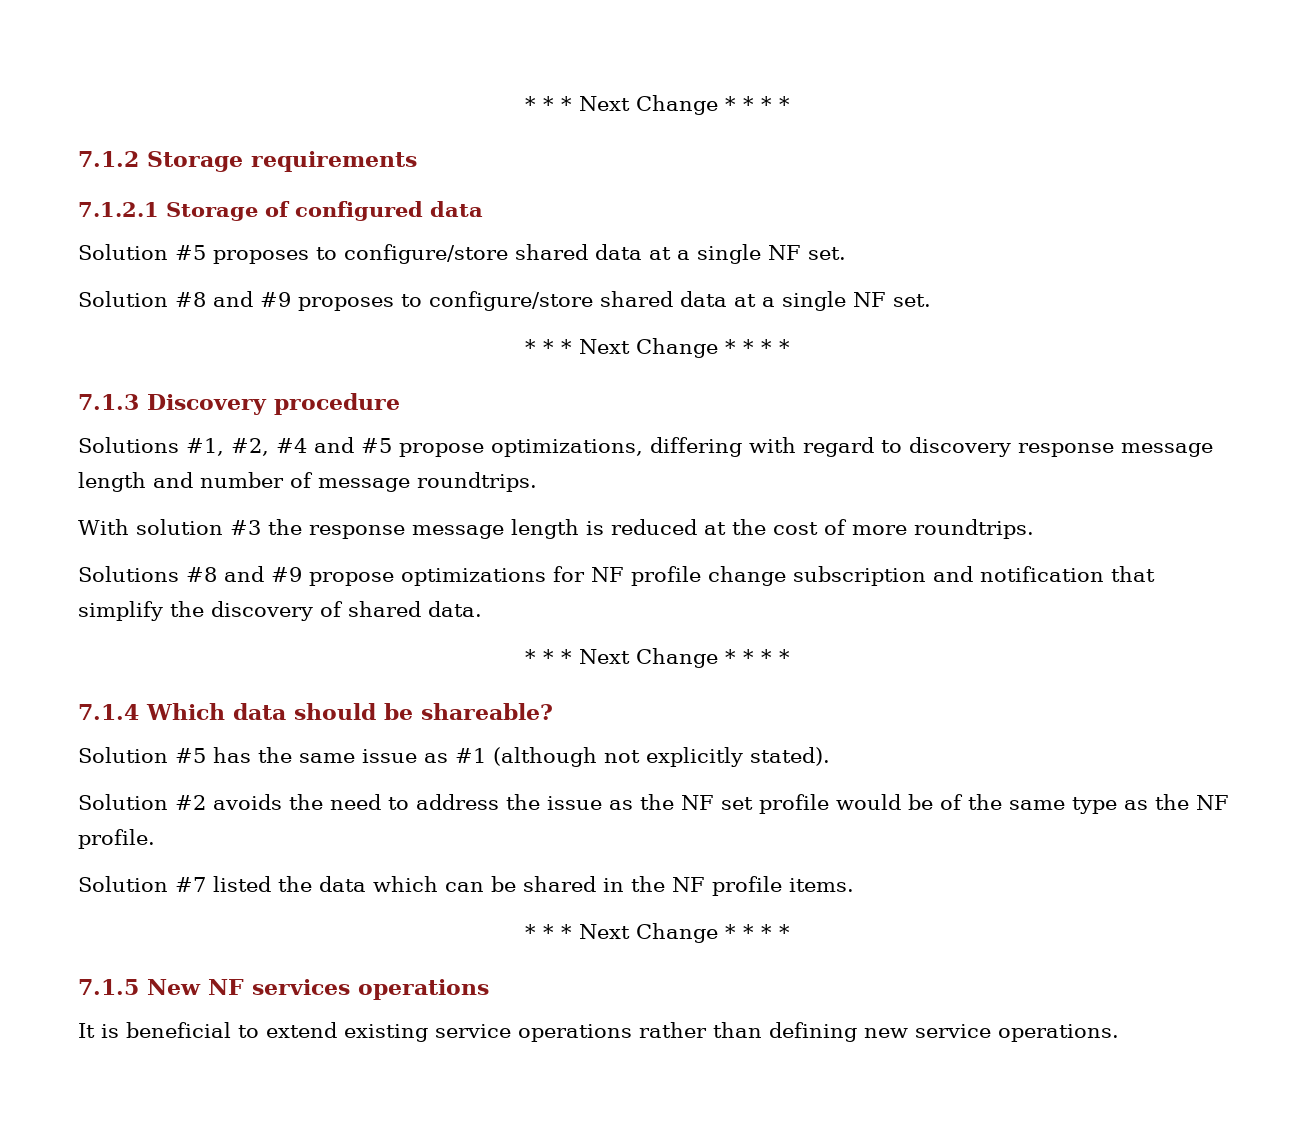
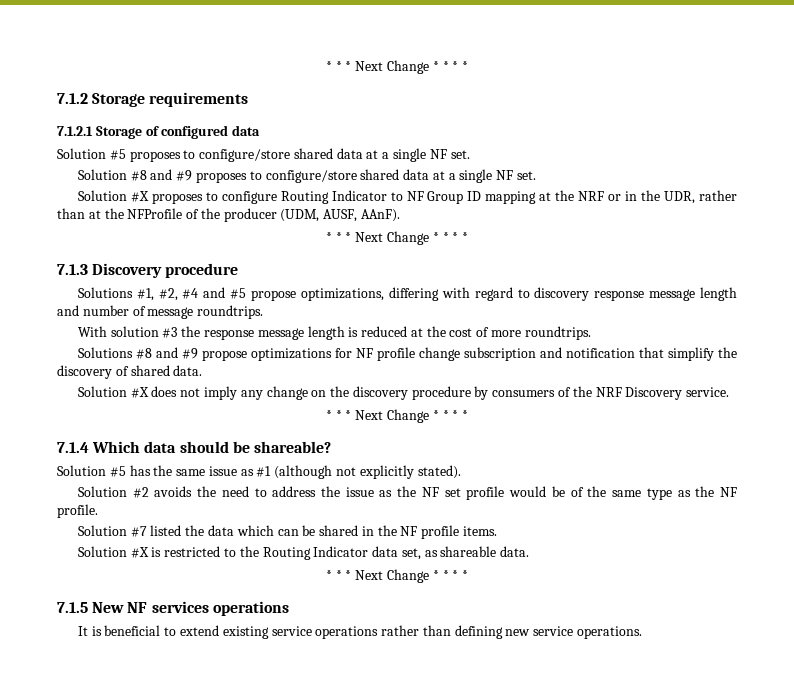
(931, 300) none -> [77,190,738,204] [57,208,401,222] // Solution #X proposes to configure Routing Indicator to NF Group ID mapping at the NRF or in the UDR, rather than at the NFProfile of the producer (UDM, AUSF, AAnF).
(482, 609) none -> [77,386,730,400] // Solution #X does not imply any change on the discovery procedure by consumers of the NRF Discovery service.
(854, 885) none -> [77,546,530,560] // Solution #X is restricted to the Routing Indicator data set, as shareable data.

